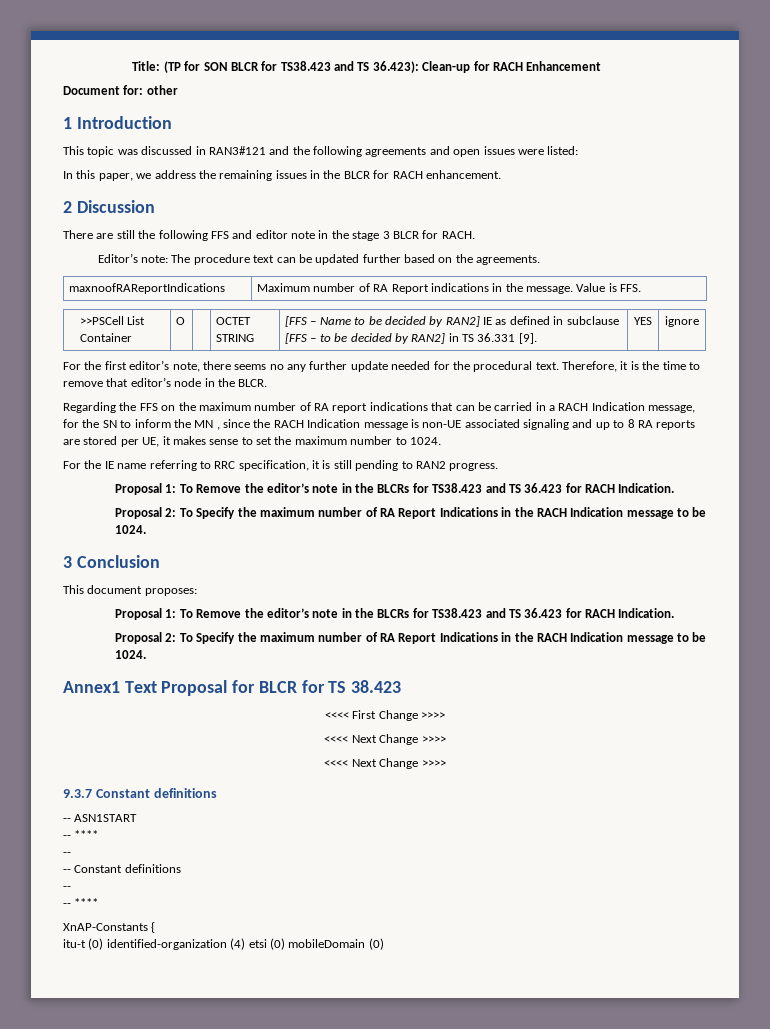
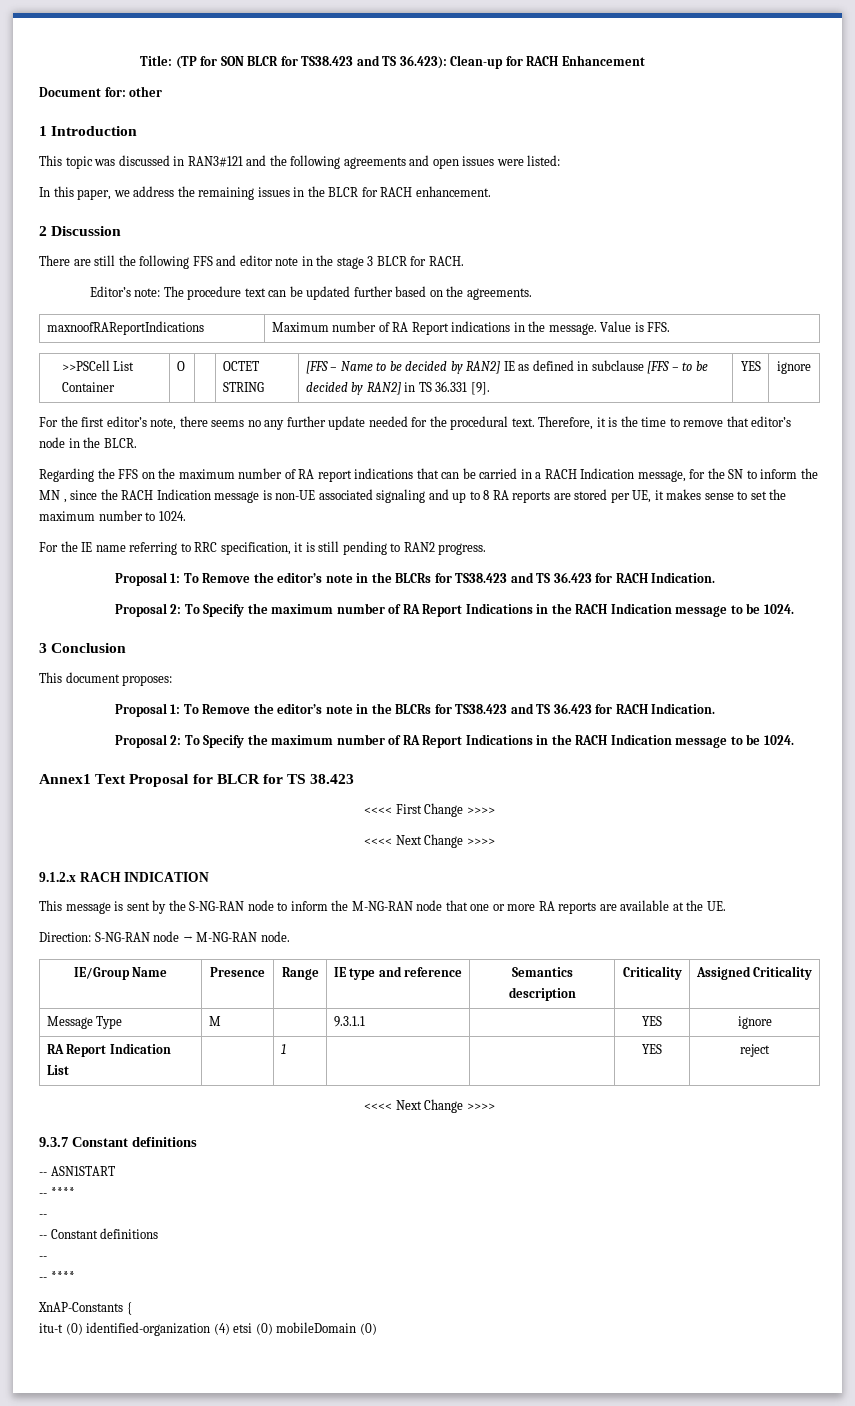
(446, 739) none -> [39,872,210,882] [39,900,726,914] [39,931,290,942] [73,967,168,980] [209,967,265,977] [281,967,319,980] [333,966,463,980] [511,967,573,977] [508,987,576,1001] [622,966,682,980] [695,966,813,980] [46,1016,123,1029] [208,1016,221,1026] [333,1016,365,1027] [642,1016,662,1026] [737,1016,772,1029] [46,1043,171,1057] [46,1065,69,1075] [280,1044,286,1054] [642,1044,662,1054] [740,1044,770,1057] // 9.1.2.x RACH INDICATION // This message is sent by the S-NG-RAN node to inform the M-NG-RAN node that one or more RA reports are available at the UE. // Direction: S-NG-RAN node → M-NG-RAN node. // IE/Group Name | Presence | Range | IE type and reference | Semantics description | Criticality | Assigned Criticality // Message Type | M | | 9.3.1.1 | | YES | ignore // RA Report Indication List | | 1 | | | YES | reject

